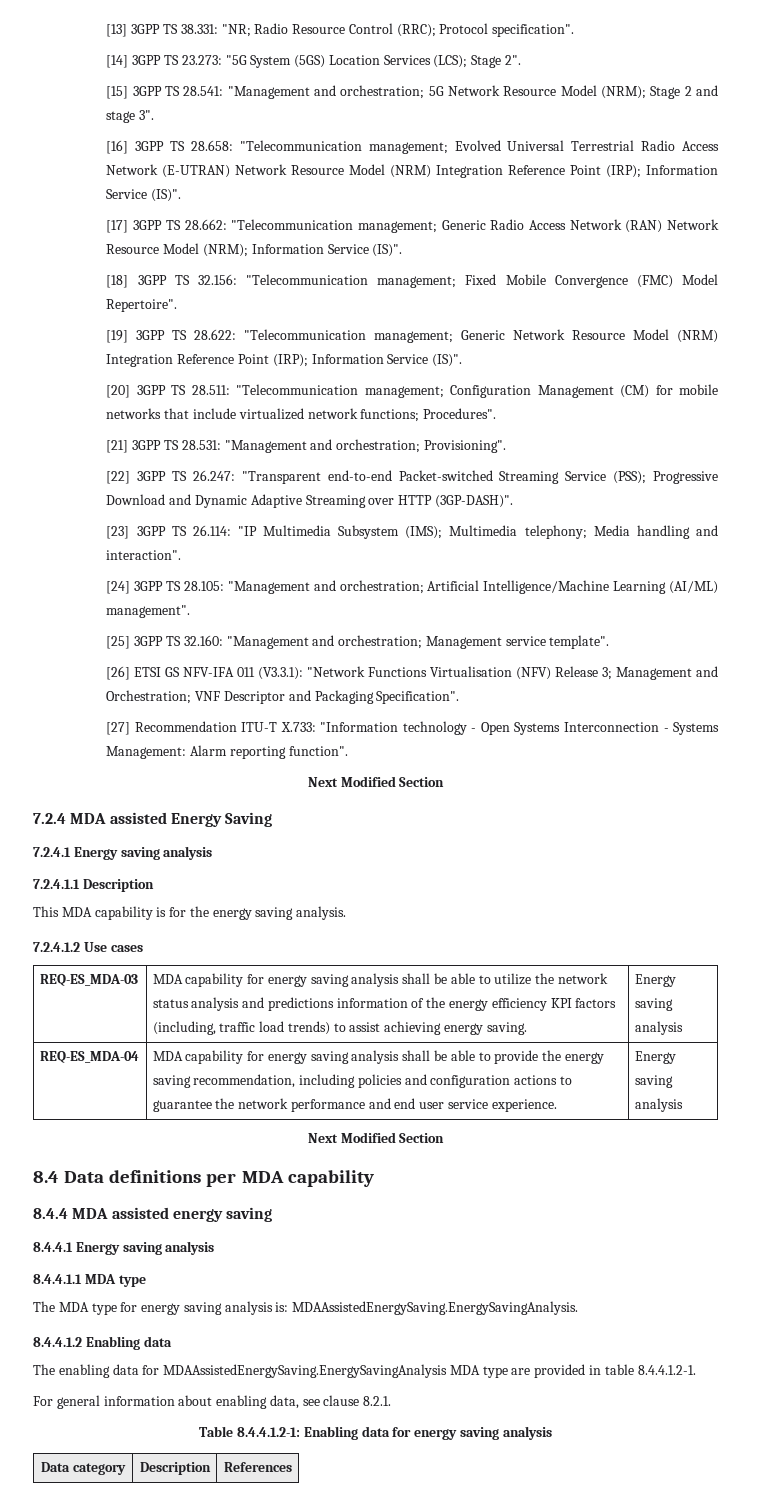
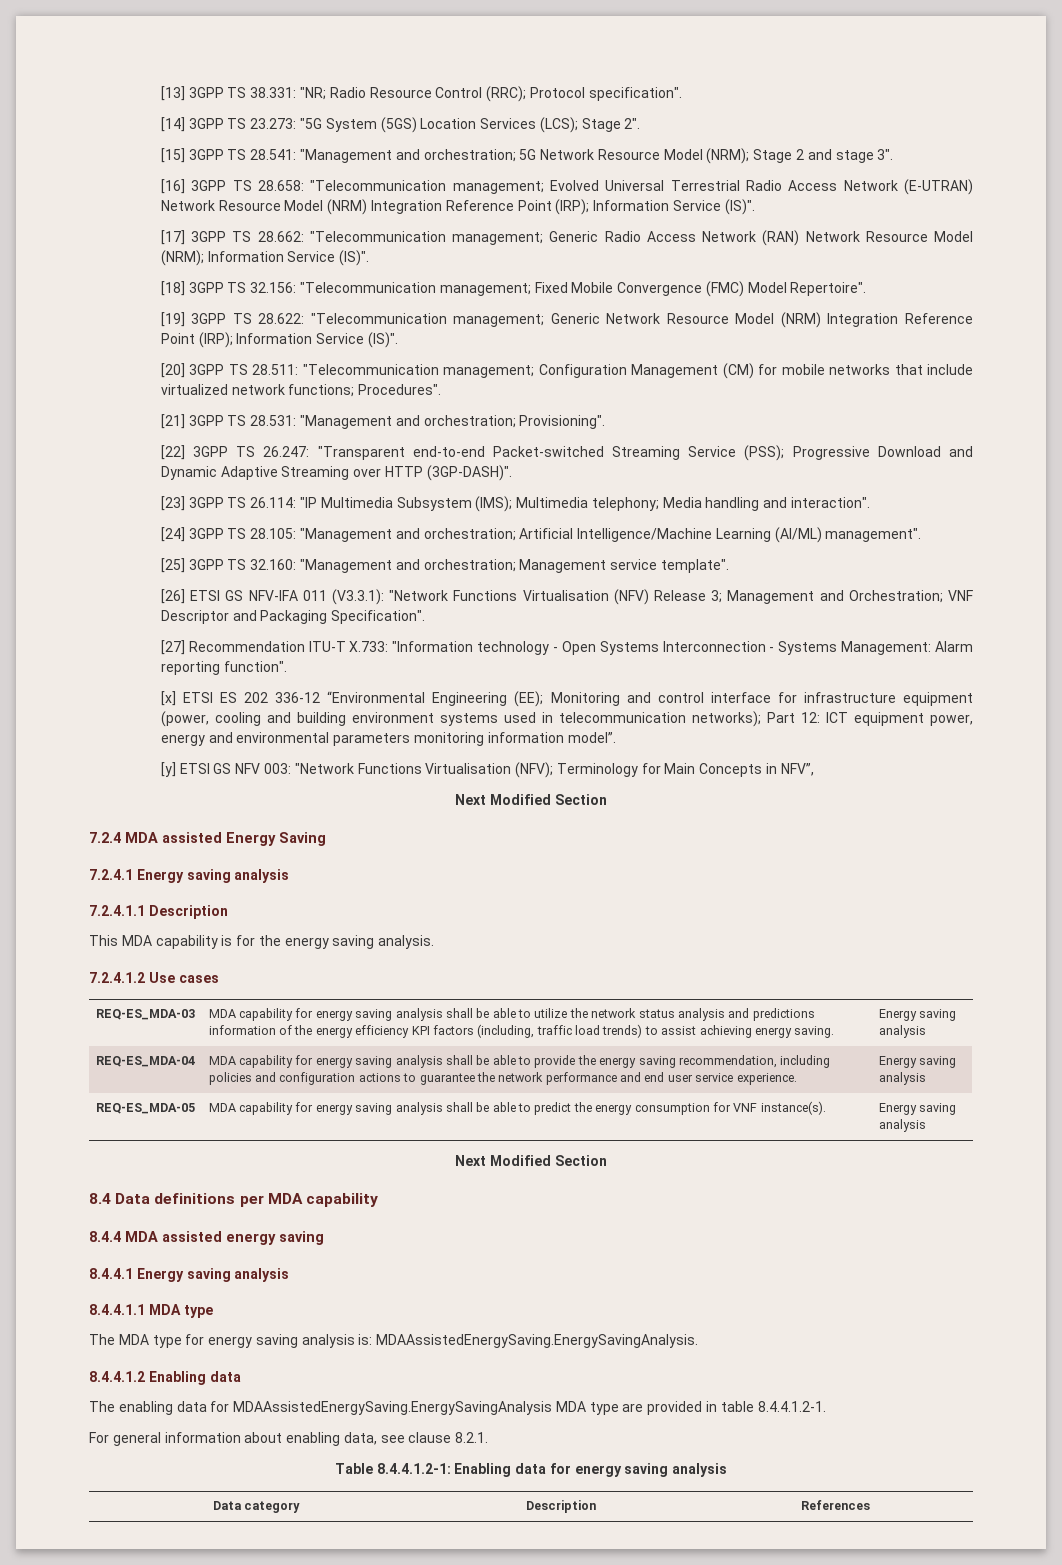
(348, 751) none -> [160,691,973,707] [160,711,973,727] [160,732,616,746] [160,762,814,778] // [x] ETSI ES 202 336-12 “Environmental Engineering (EE); Monitoring and control interface for infrastructure equipment (power, cooling and building environment systems used in telecommunication networks); Part 12: ICT equipment power, energy and environmental parameters monitoring information model”. // [y] ETSI GS NFV 003: "Network Functions Virtualisation (NFV); Terminology for Main Concepts in NFV”,
(683, 1105) none -> [95,1103,195,1114] [208,1101,826,1115] [878,1103,957,1115] [878,1119,926,1132] // REQ-ES_MDA-05 | MDA capability for energy saving analysis shall be able to predict the energy consumption for VNF instance(s). | Energy saving analysis

